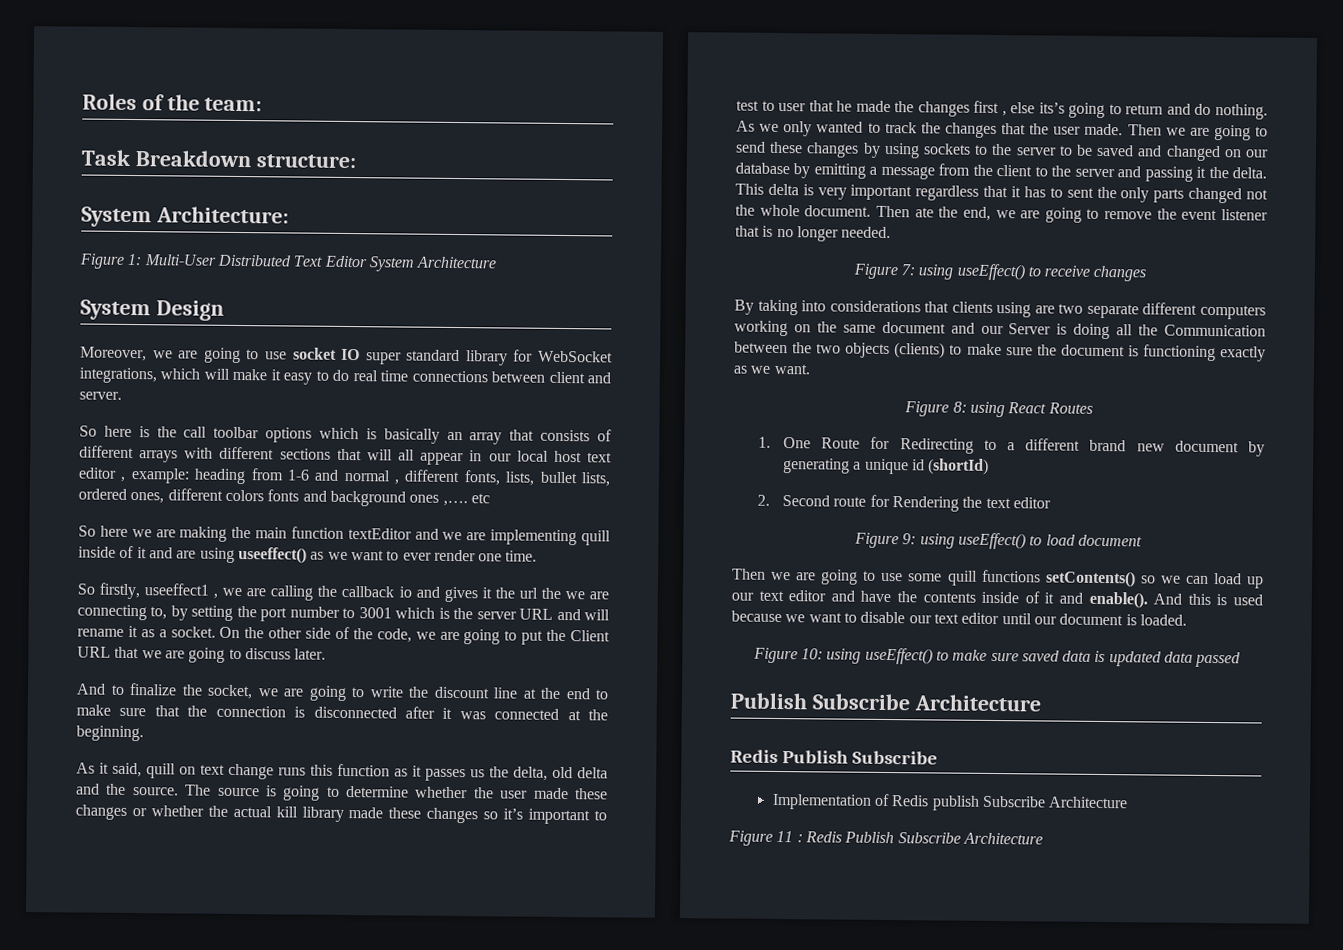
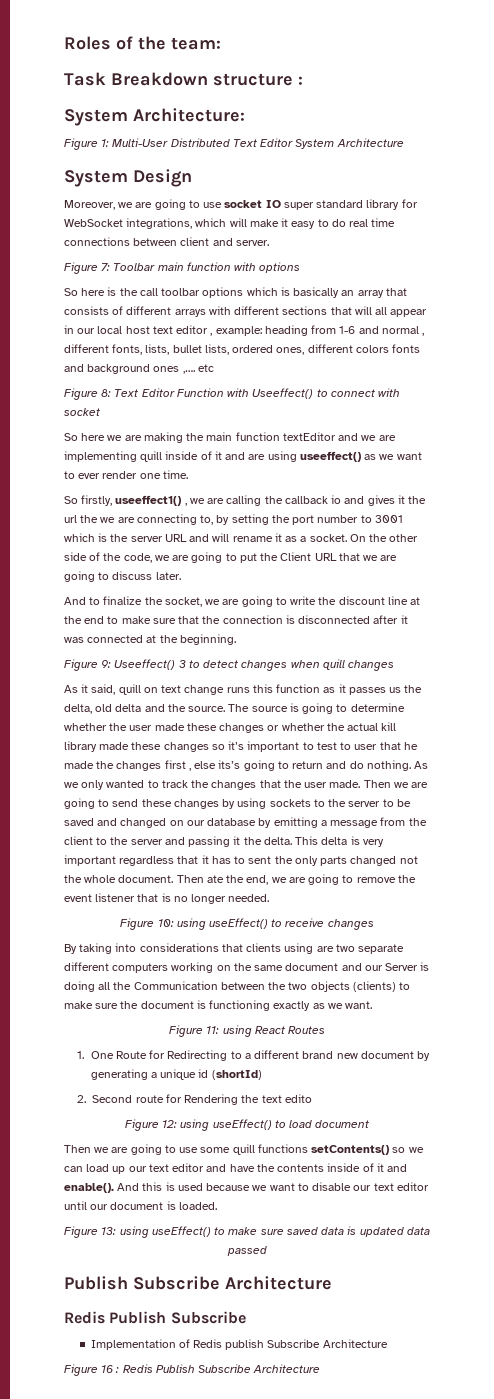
[255,154,356,169] structure: -> [213,73,303,86] structure :
(122, 395) none -> [64,262,301,274] // Figure 7: Toolbar main function with options
(490, 498) none -> [64,388,401,400] [64,408,100,416] // Figure 8: Text Editor Function with Useeffect() to connect with socket
[144,583,210,596] useeffect1 -> [115,495,182,506] useeffect1()
(144, 733) none -> [64,659,395,671] // Figure 9: Useeffect() 3 to detect changes when quill changes
[900,264,915,276] 7: -> [157,919,174,927] 10:
[952,401,967,413] 8: -> [206,1026,220,1034] 11:
[1012,497,1051,509] [854,532,917,549] editor // Figure 9: -> [284,1094,312,1103] [124,1119,178,1131] edito // Figure 12:
[800,648,823,660] 10: -> [101,1227,117,1235] 13:
[776,830,794,843] 11 -> [101,1365,114,1373] 16

